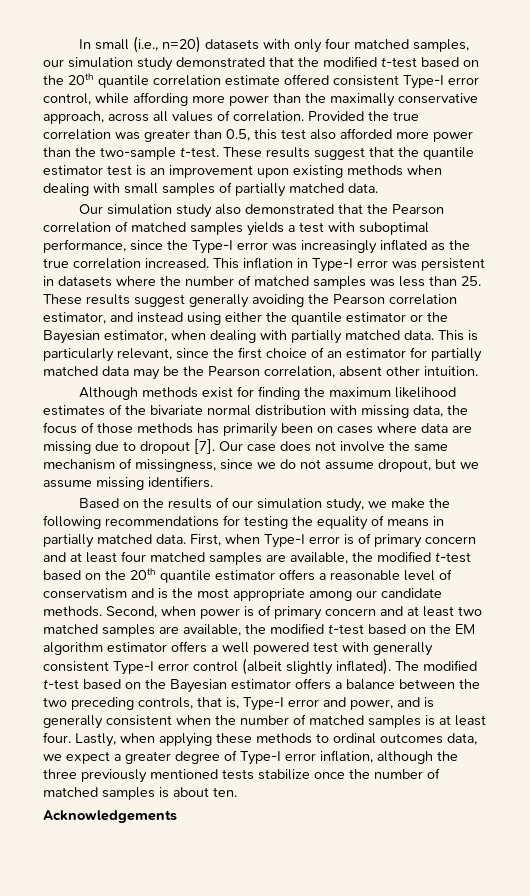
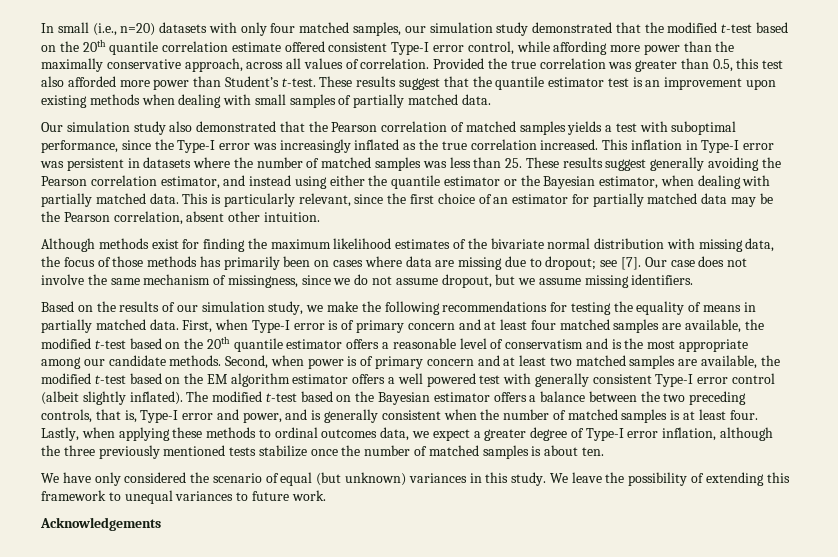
[75,147,176,160] the two-sample -> [224,76,279,87] Student’s
[140,441,190,454] dropout -> [545,256,618,270] dropout; see
(237, 792) none -> [41,472,790,486] [41,490,326,504] // We have only considered the scenario of equal (but unknown) variances in this study. We leave the possibility of extending this framework to unequal variances to future work.

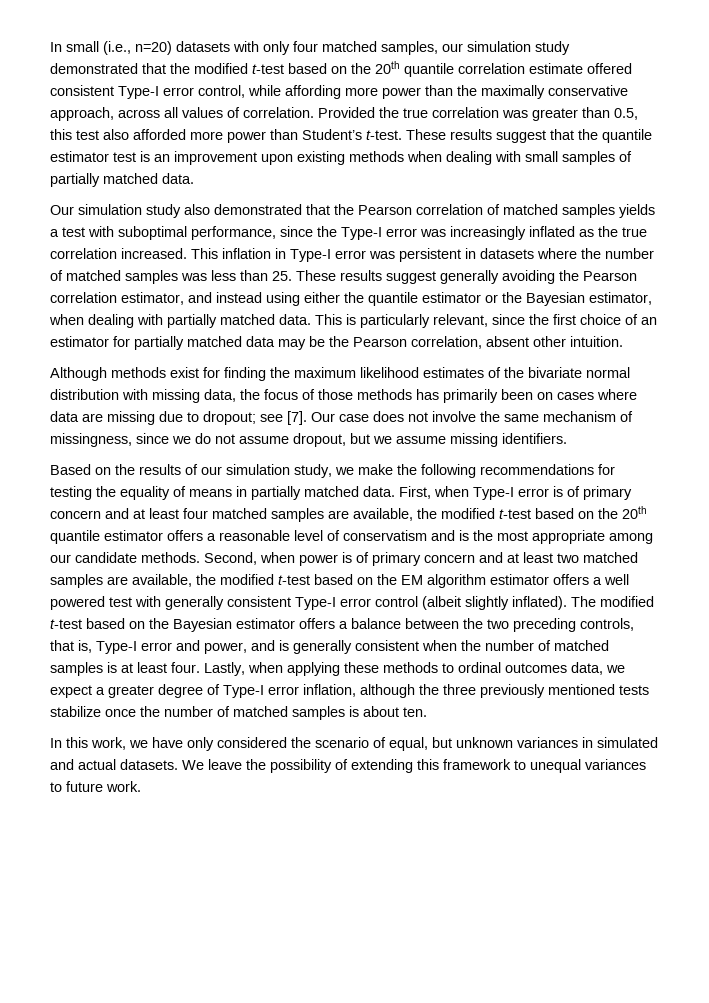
[41,473,59,483] We -> [50,737,148,750] In this work, we
[280,472,547,486] equal (but unknown) variances in this study. -> [389,737,658,751] [50,759,178,770] equal, but unknown variances in simulated and actual datasets.
[40,517,161,531] // Acknowledgements -> (141, 786) none

